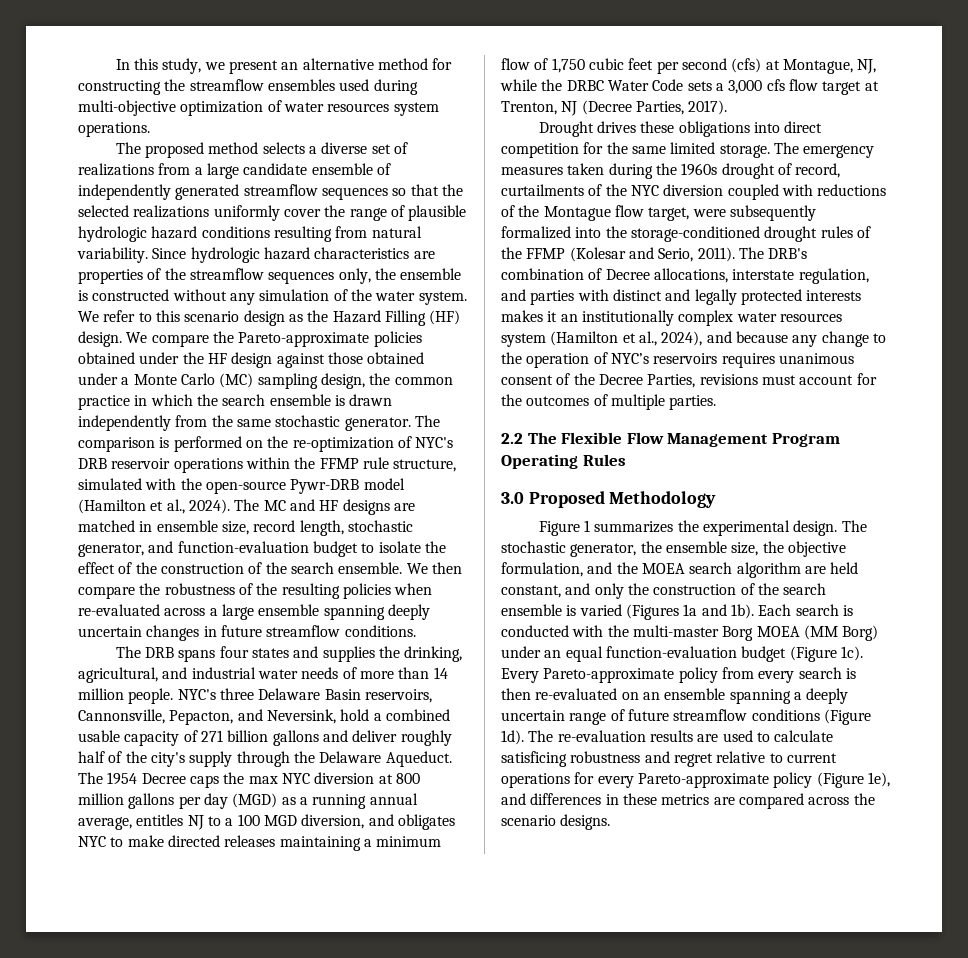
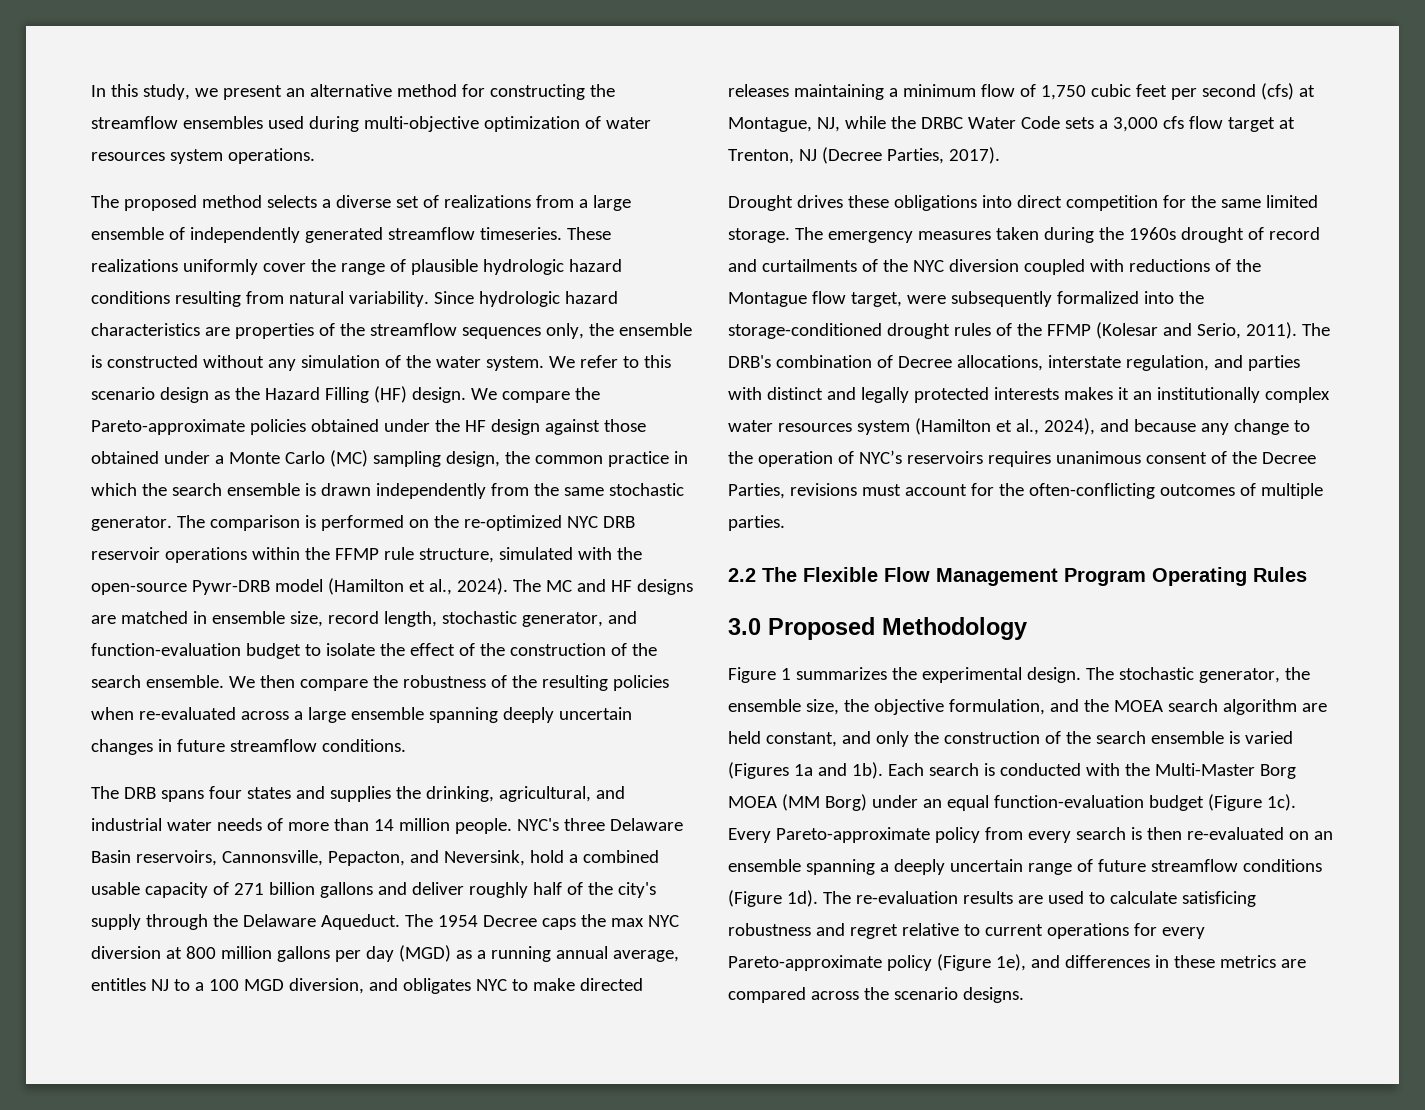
[243,163,308,175] candidate -> (631, 203) none
[321,184,463,200] [78,205,129,217] sequences so that the selected -> [479,227,611,240] timeseries. These
[292,436,454,452] re-optimization of NYC's -> [463,515,598,531] re-optimized NYC
[795,163,841,178] record, -> [1268,227,1320,240] [728,259,757,272] record and
(522, 400) none -> [1028,483,1155,499] often-conflicting
[632,625,719,637] multi-master -> [1154,763,1255,776] Multi-Master

